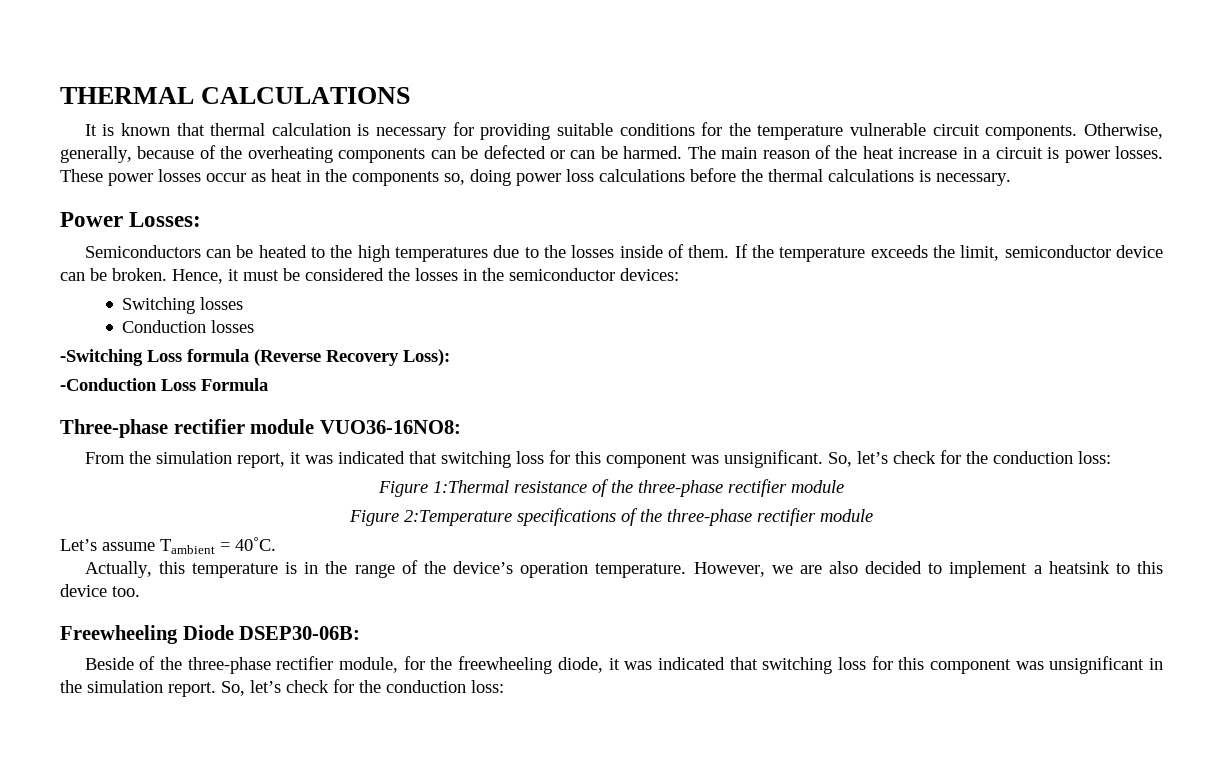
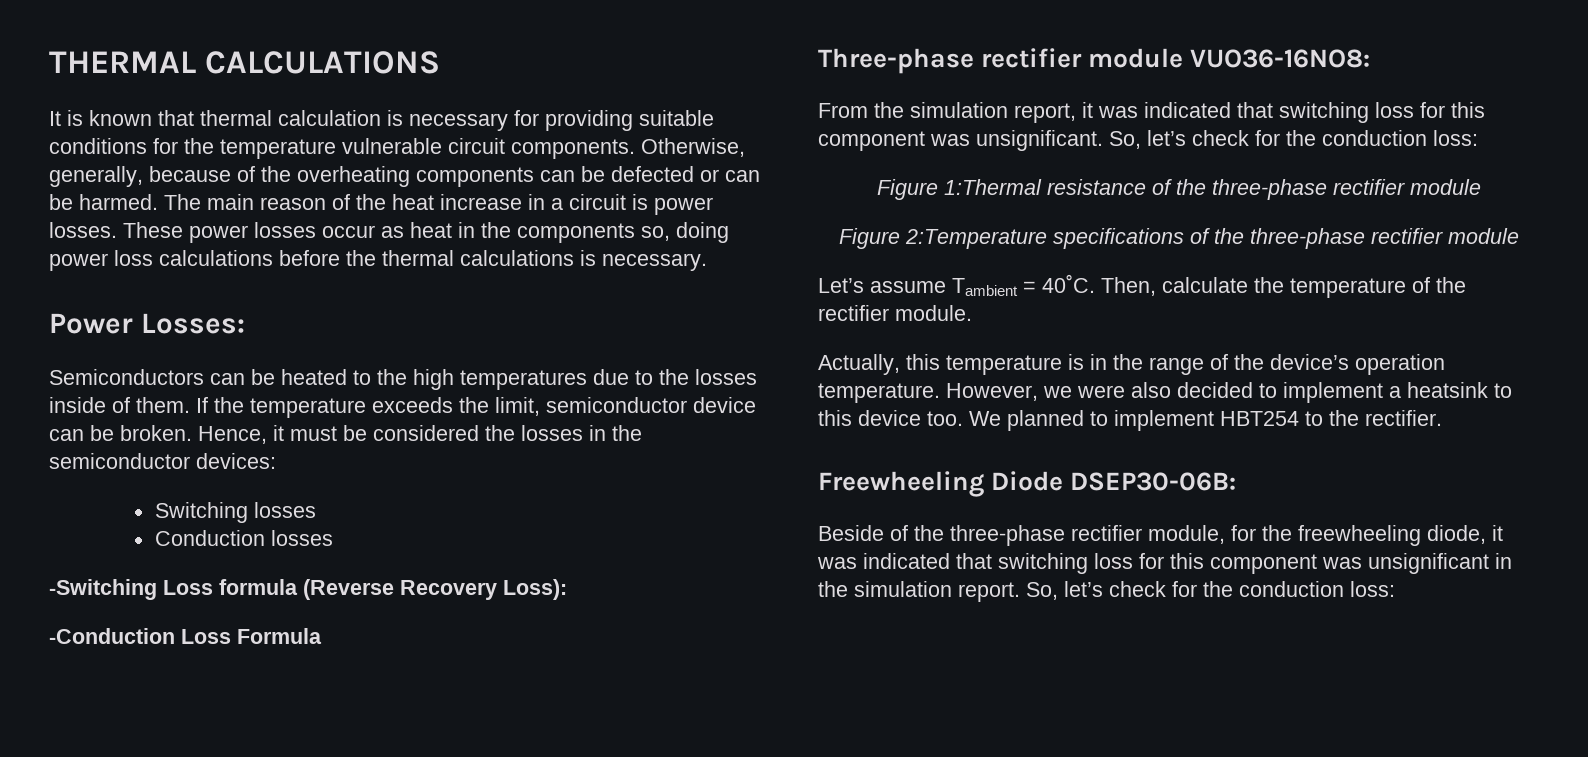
(276, 544) none -> [1101,277,1466,298] [818,305,972,321] Then, calculate the temperature of the rectifier module.
[799,565,822,574] are -> [1077,385,1125,398] were
(140, 591) none -> [969,410,1442,431] We planned to implement HBT254 to the rectifier.

